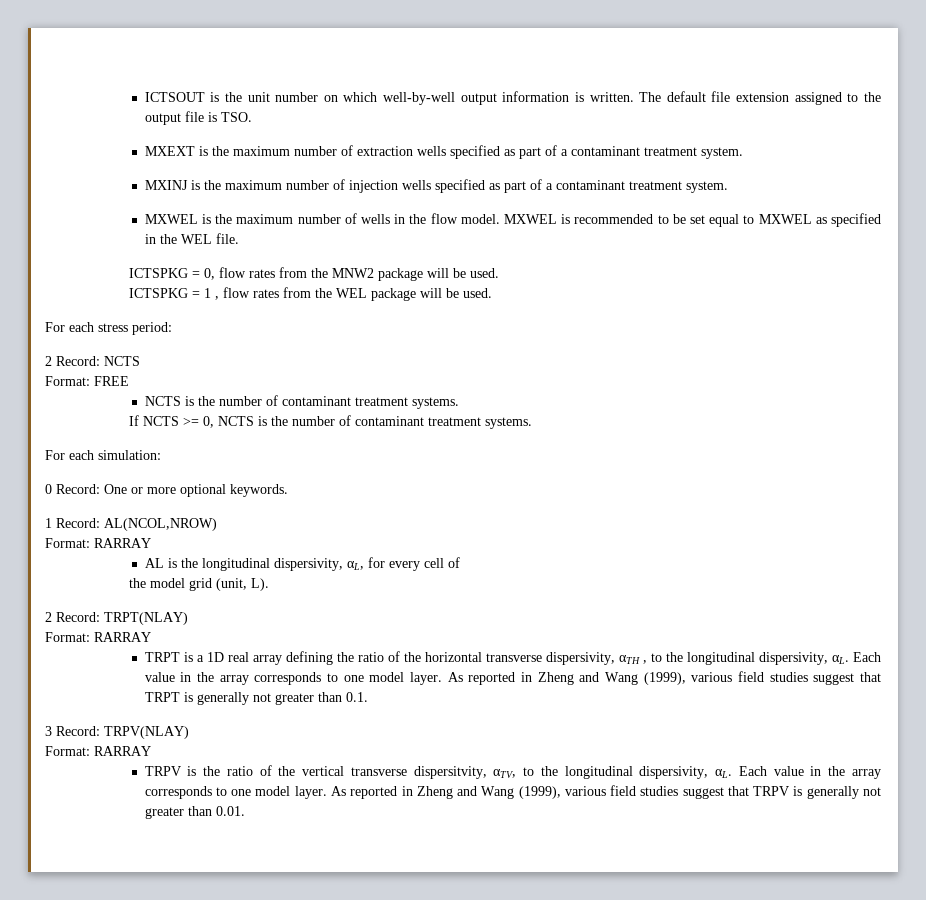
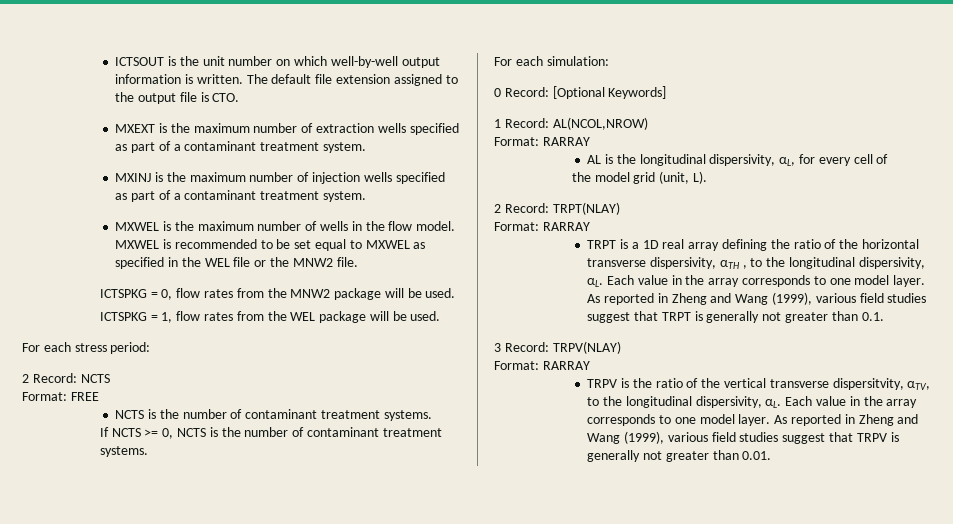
[220,112,252,122] TSO. -> [212,93,240,102] CTO.
(212, 239) none -> [233,257,333,267] file or the MNW2
[204,288,220,300] 1 , -> [161,312,173,323] 1,
[104,484,288,497] One or more optional keywords. -> [552,86,667,99] [Optional Keywords]

